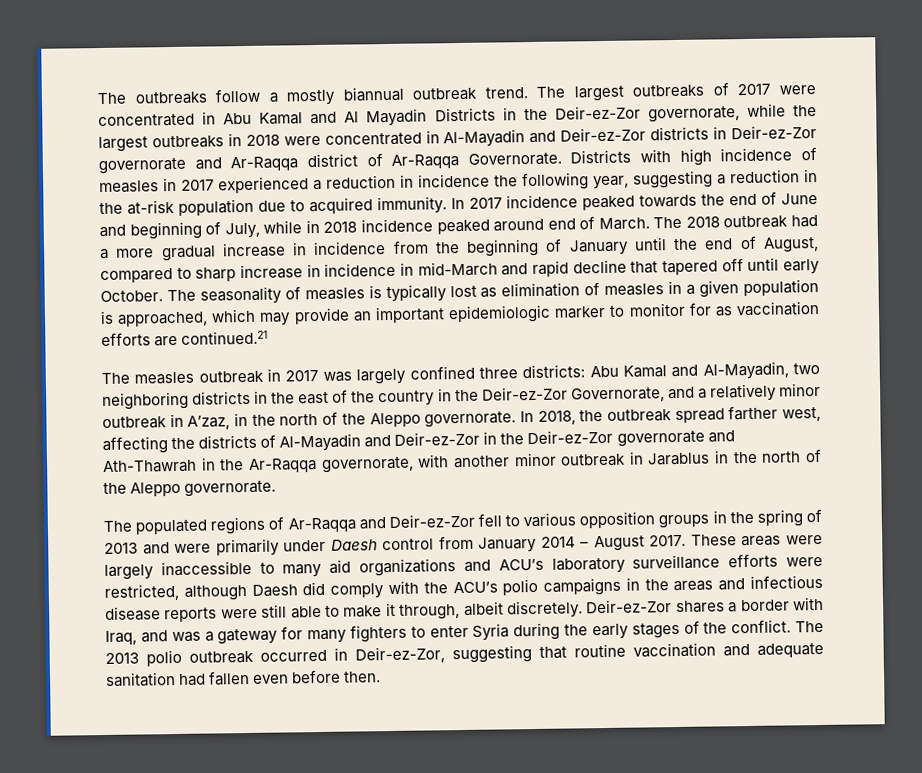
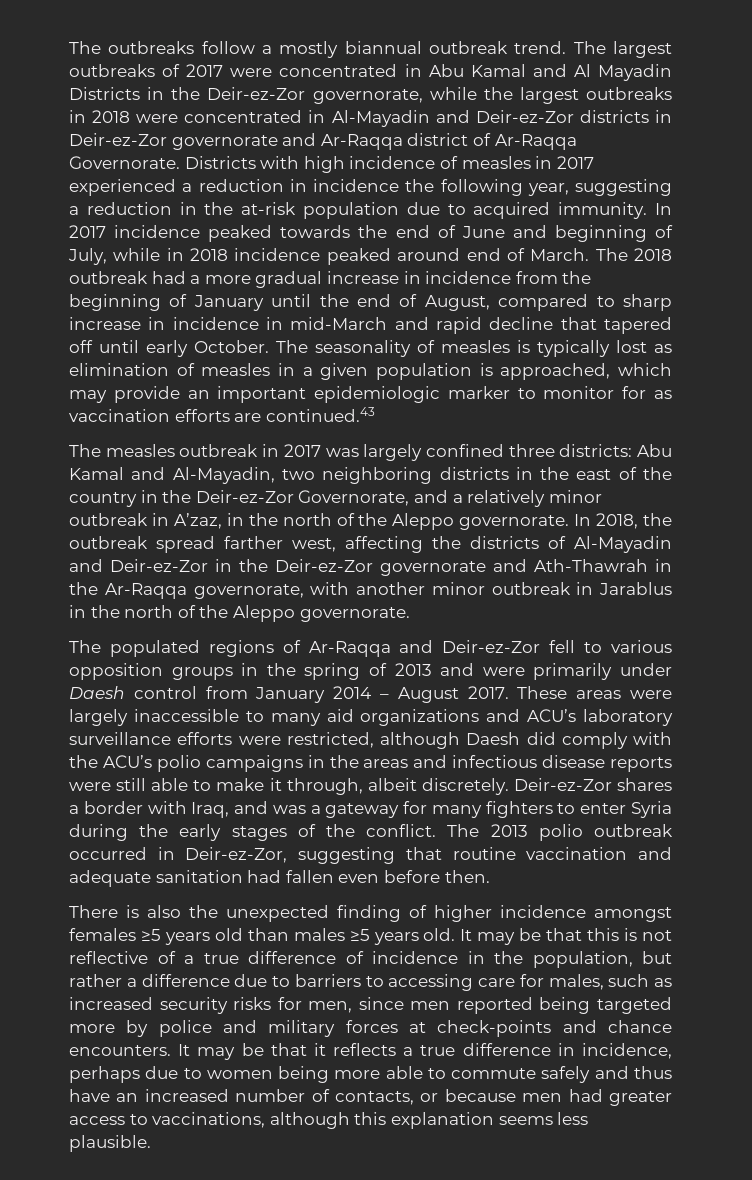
[181,330,269,345] continued.21 -> [265,407,375,422] continued.43
(382, 677) none -> [69,905,672,922] [69,928,672,945] [69,951,672,968] [69,974,672,991] [69,997,672,1014] [69,1020,672,1037] [69,1043,672,1060] [69,1066,672,1083] [69,1089,672,1106] [69,1112,589,1129] [69,1135,151,1152] // There is also the unexpected finding of higher incidence amongst females ≥5 years old than males ≥5 years old. It may be that this is not reflective of a true difference of incidence in the population, but rather a difference due to barriers to accessing care for males, such as increased security risks for men, since men reported being targeted more by police and military forces at check-points and chance encounters. It may be that it reflects a true difference in incidence, perhaps due to women being more able to commute safely and thus have an increased number of contacts, or because men had greater access to vaccinations, although this explanation seems less plausible.

